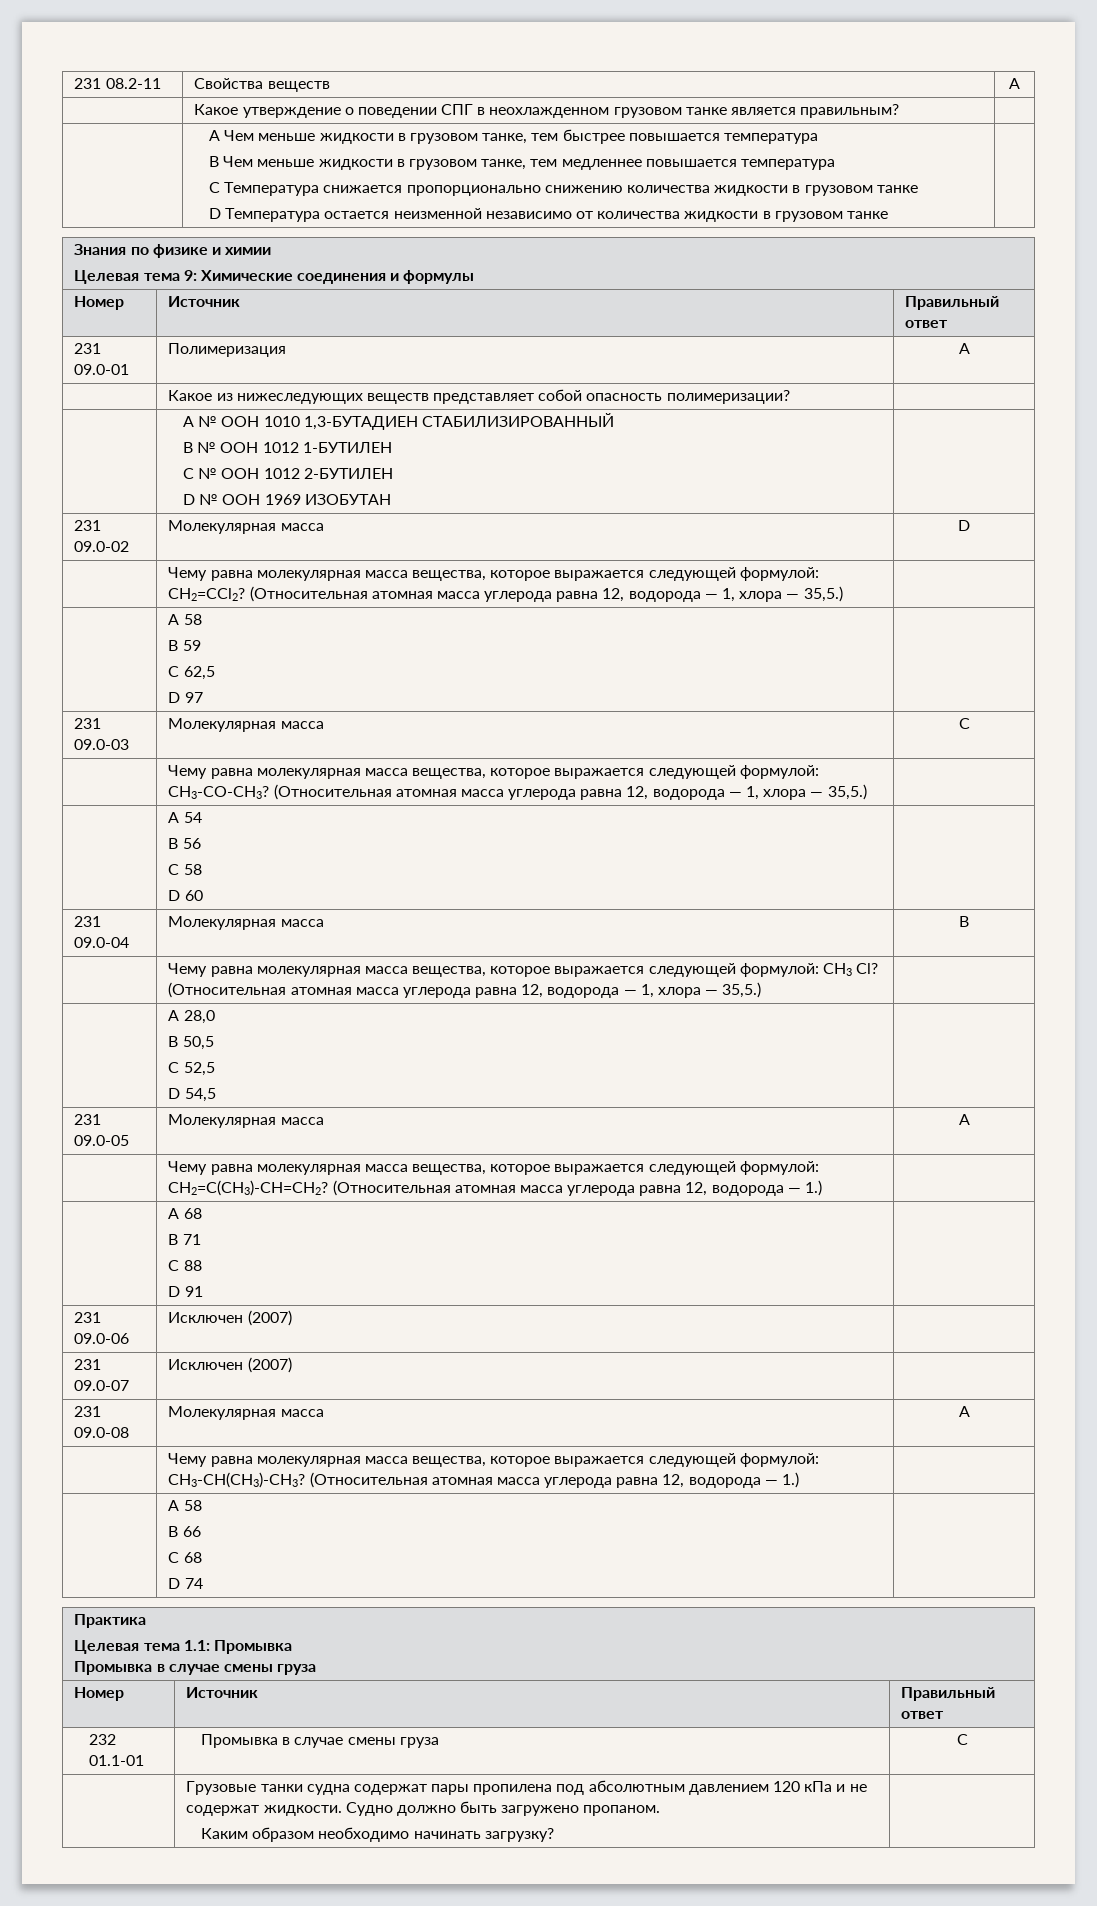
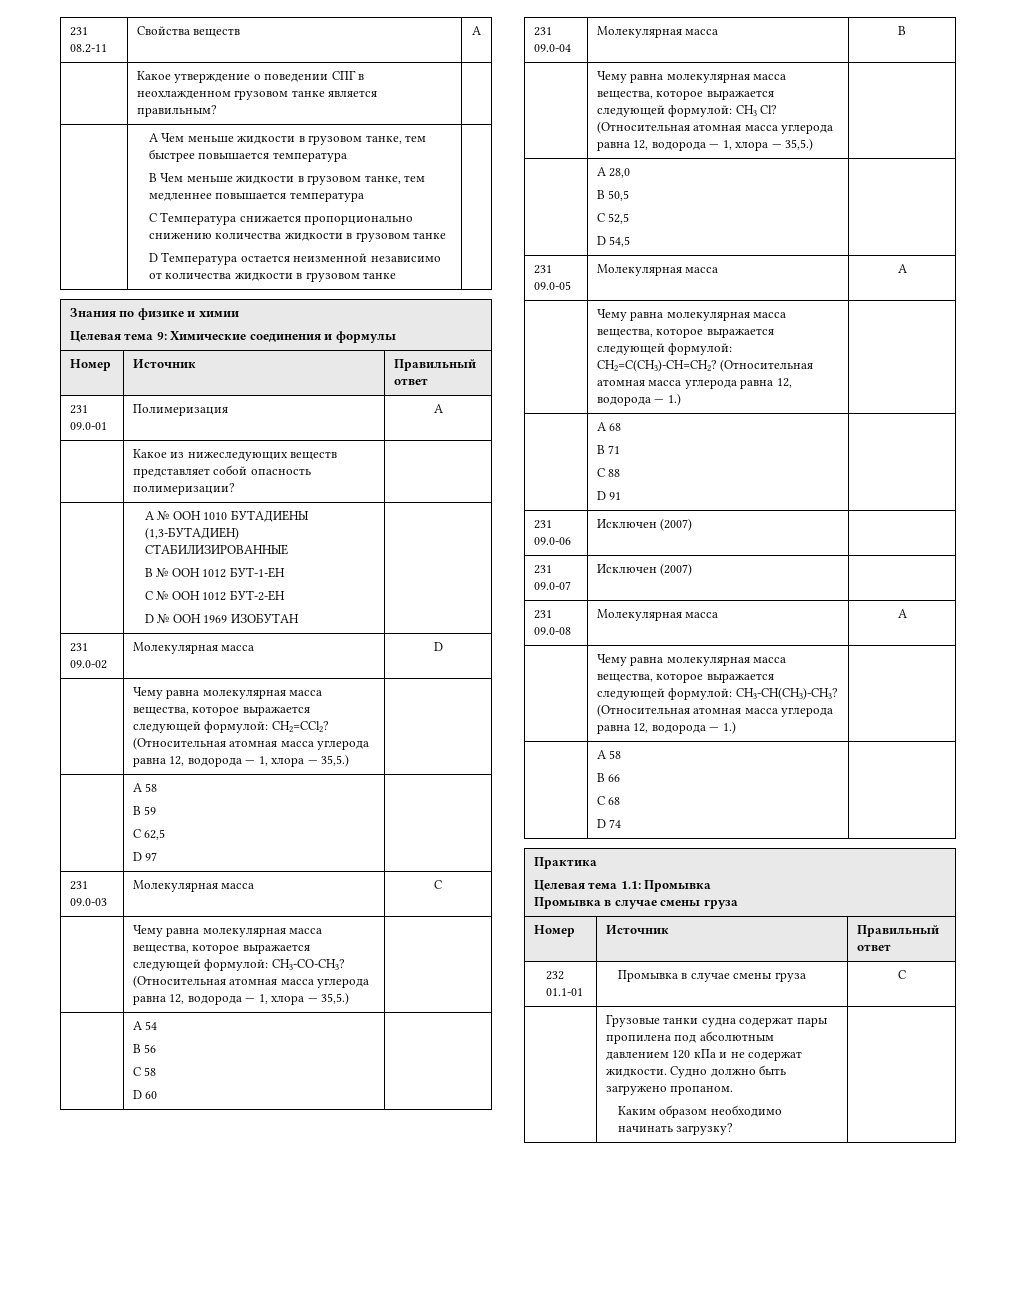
[303,413,615,430] 1,3-БУТАДИЕН СТАБИЛИЗИРОВАННЫЙ -> [230,510,309,522] [144,527,239,540] [144,544,288,555] БУТАДИЕНЫ (1,3-БУТАДИЕН) СТАБИЛИЗИРОВАННЫЕ
[302,442,392,453] 1-БУТИЛЕН -> [229,567,285,578] БУТ-1-ЕН
[303,468,393,479] 2-БУТИЛЕН -> [229,590,285,601] БУТ-2-ЕН

